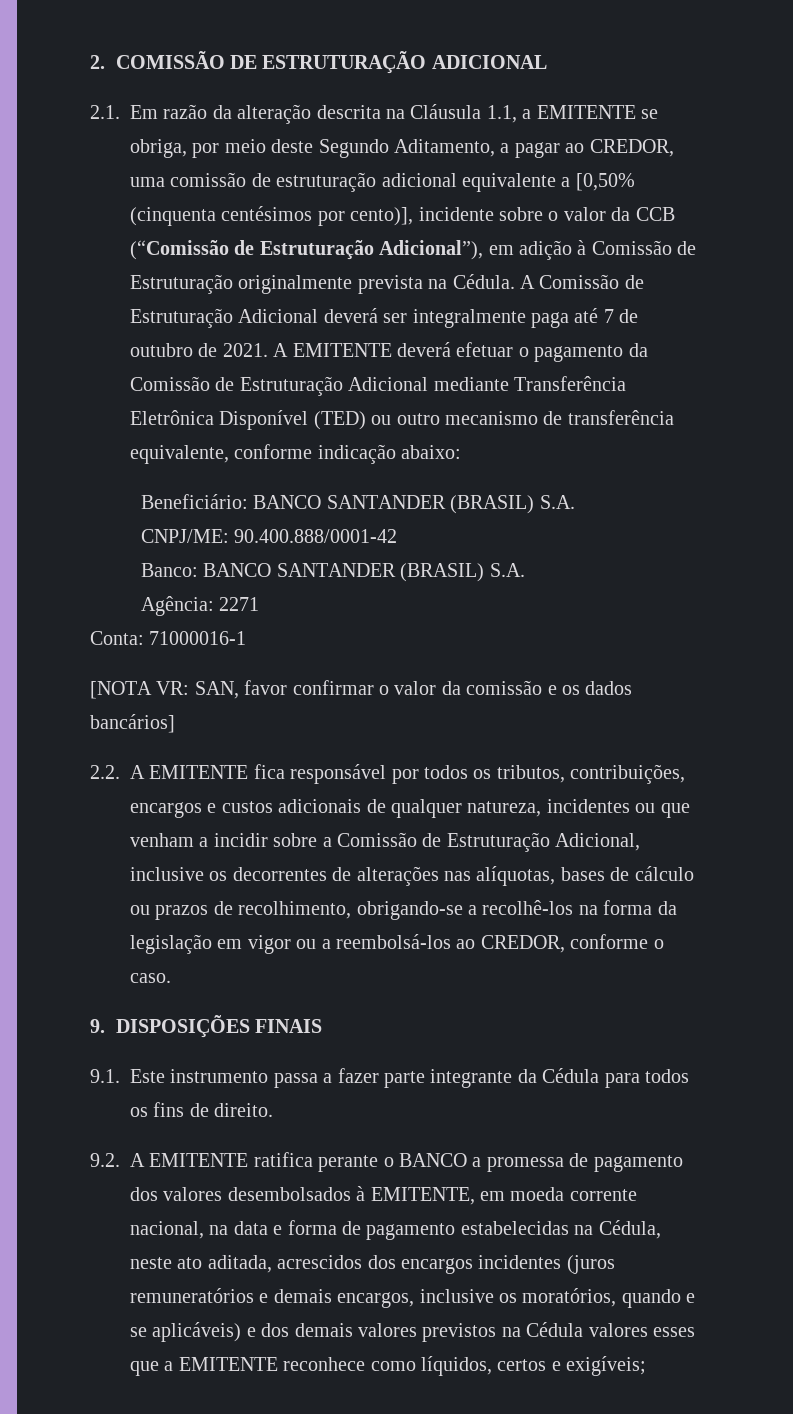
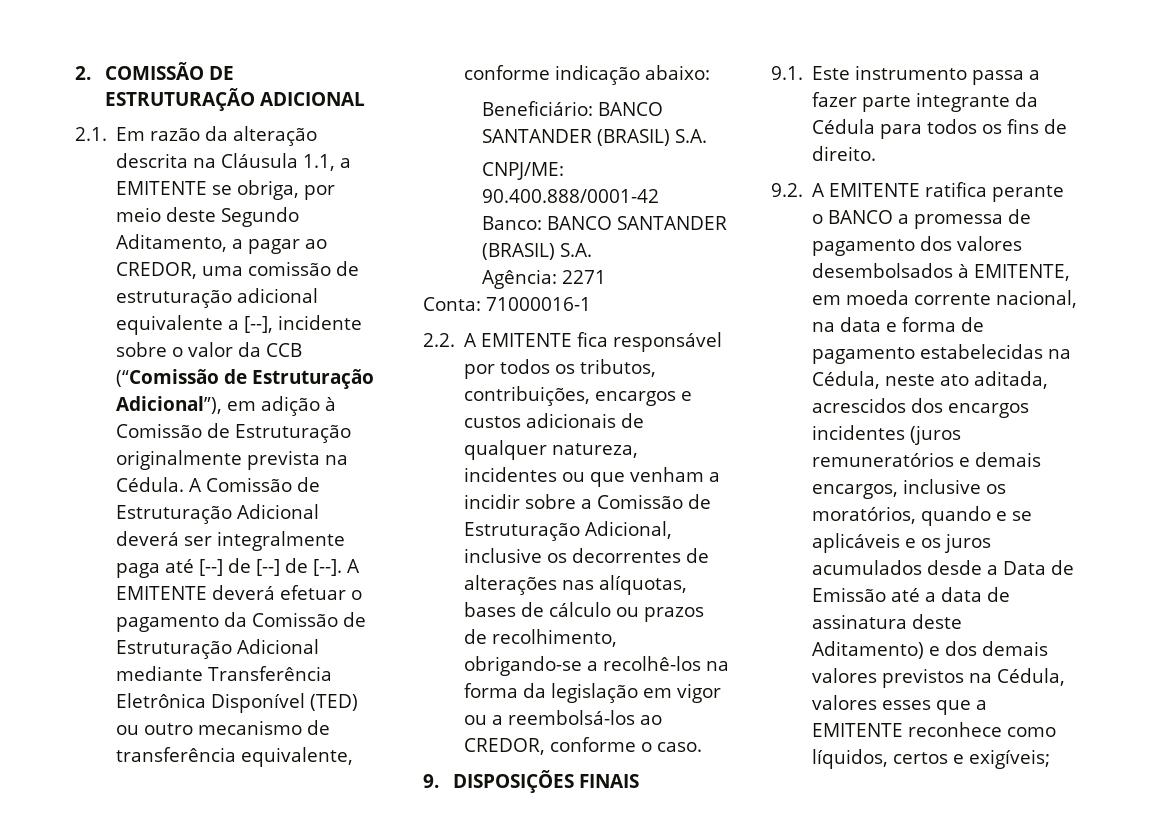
[575,173,635,191] [130,206,414,226] [0,50% (cinquenta centésimos por cento)], -> [244,316,274,333] [--],
[603,309,639,323] [130,343,268,357] 7 de outubro de 2021. -> [199,558,343,576] [--] de [--] de [--].
[90,680,633,699] [90,714,175,733] // [NOTA VR: SAN, favor confirmar o valor da comissão e os dados bancários] -> (591, 304) none
[152,1322,242,1342] aplicáveis) -> [812,533,992,553] [812,560,1075,575] [812,587,1011,602] [812,614,963,629] [812,641,925,659] aplicáveis e os juros acumulados desde a Data de Emissão até a data de assinatura deste Aditamento)
[526,1322,584,1337] Cédula -> [997,668,1066,686] Cédula,

